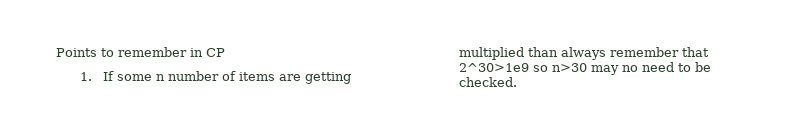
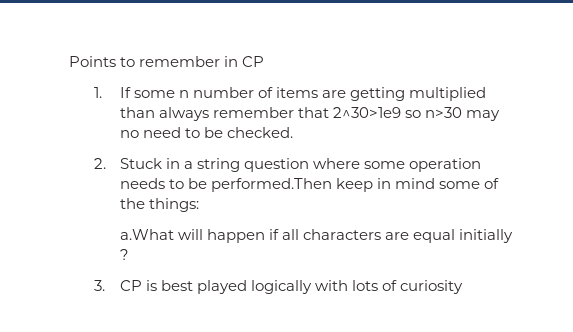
(518, 82) none -> [94,158,481,172] [119,178,499,192] [119,198,199,212] [119,229,513,243] [119,249,129,260] [94,280,463,294] // 2. Stuck in a string question where some operation needs to be performed.Then keep in mind some of the things: // a.What will happen if all characters are equal initially ? // 3. CP is best played logically with lots of curiosity

